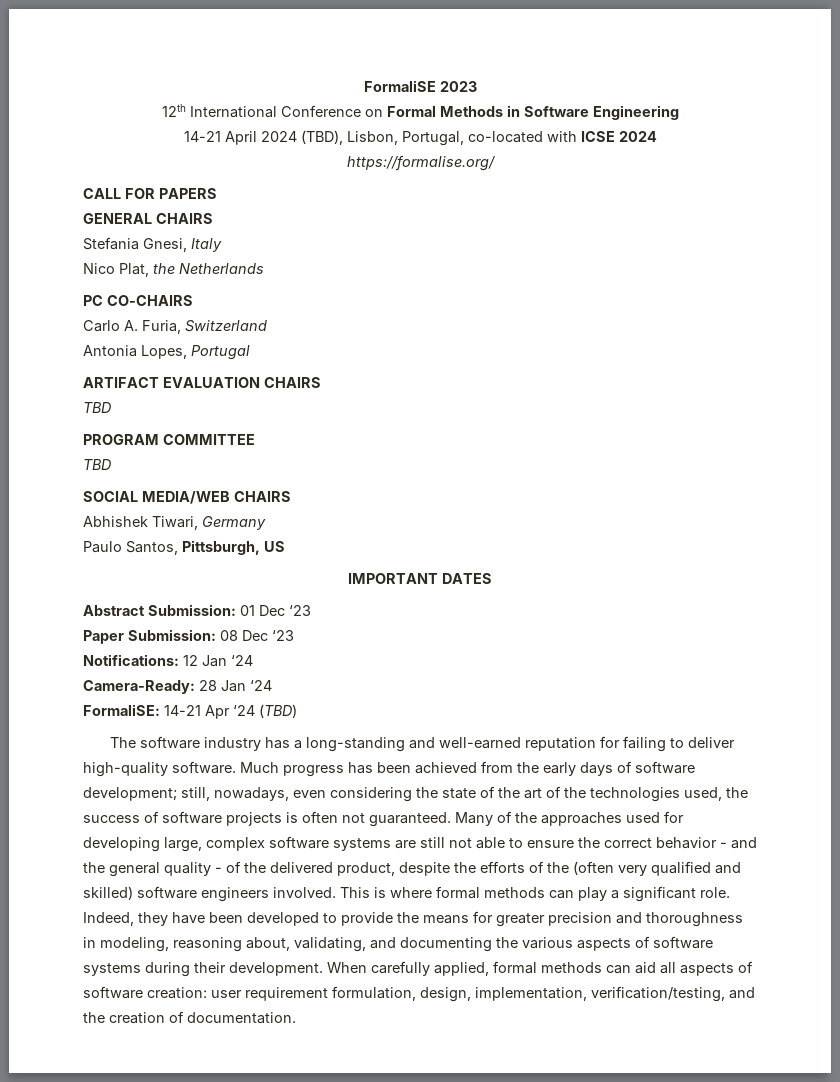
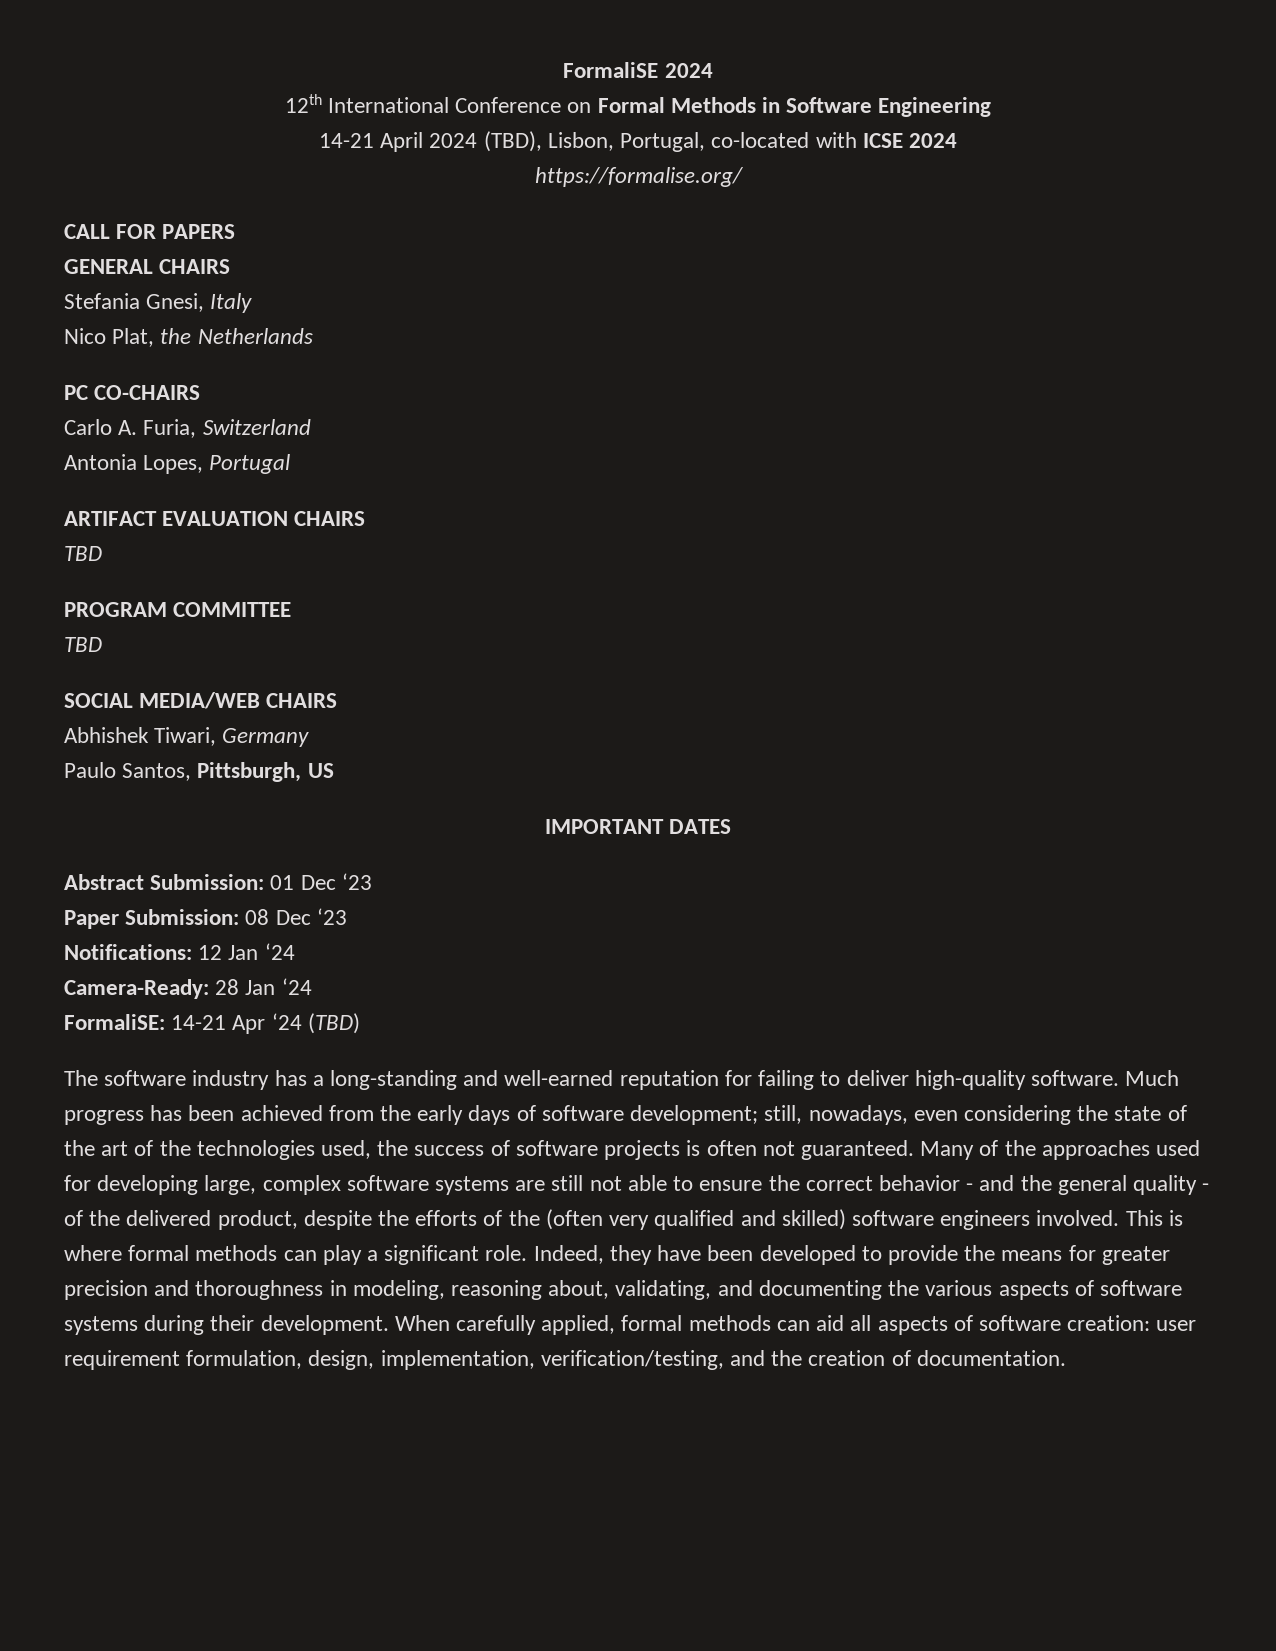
[439,81,477,92] 2023 -> [664,63,713,78] 2024

